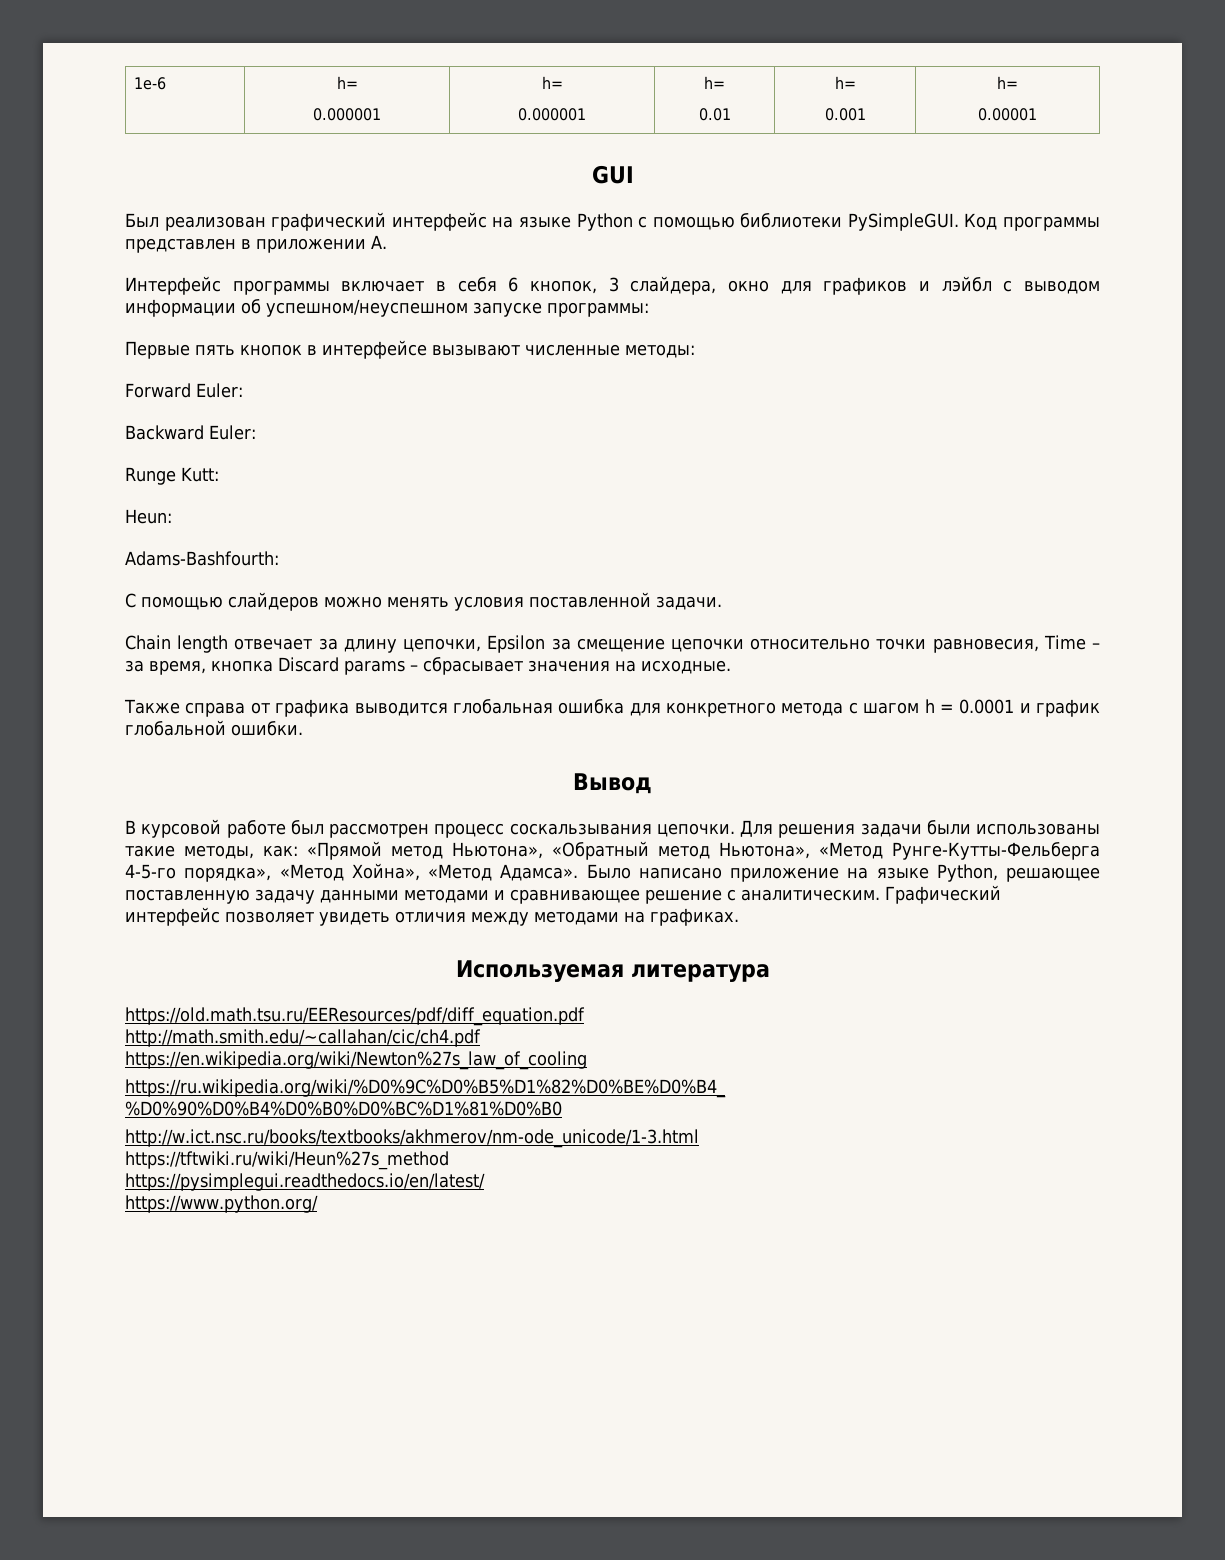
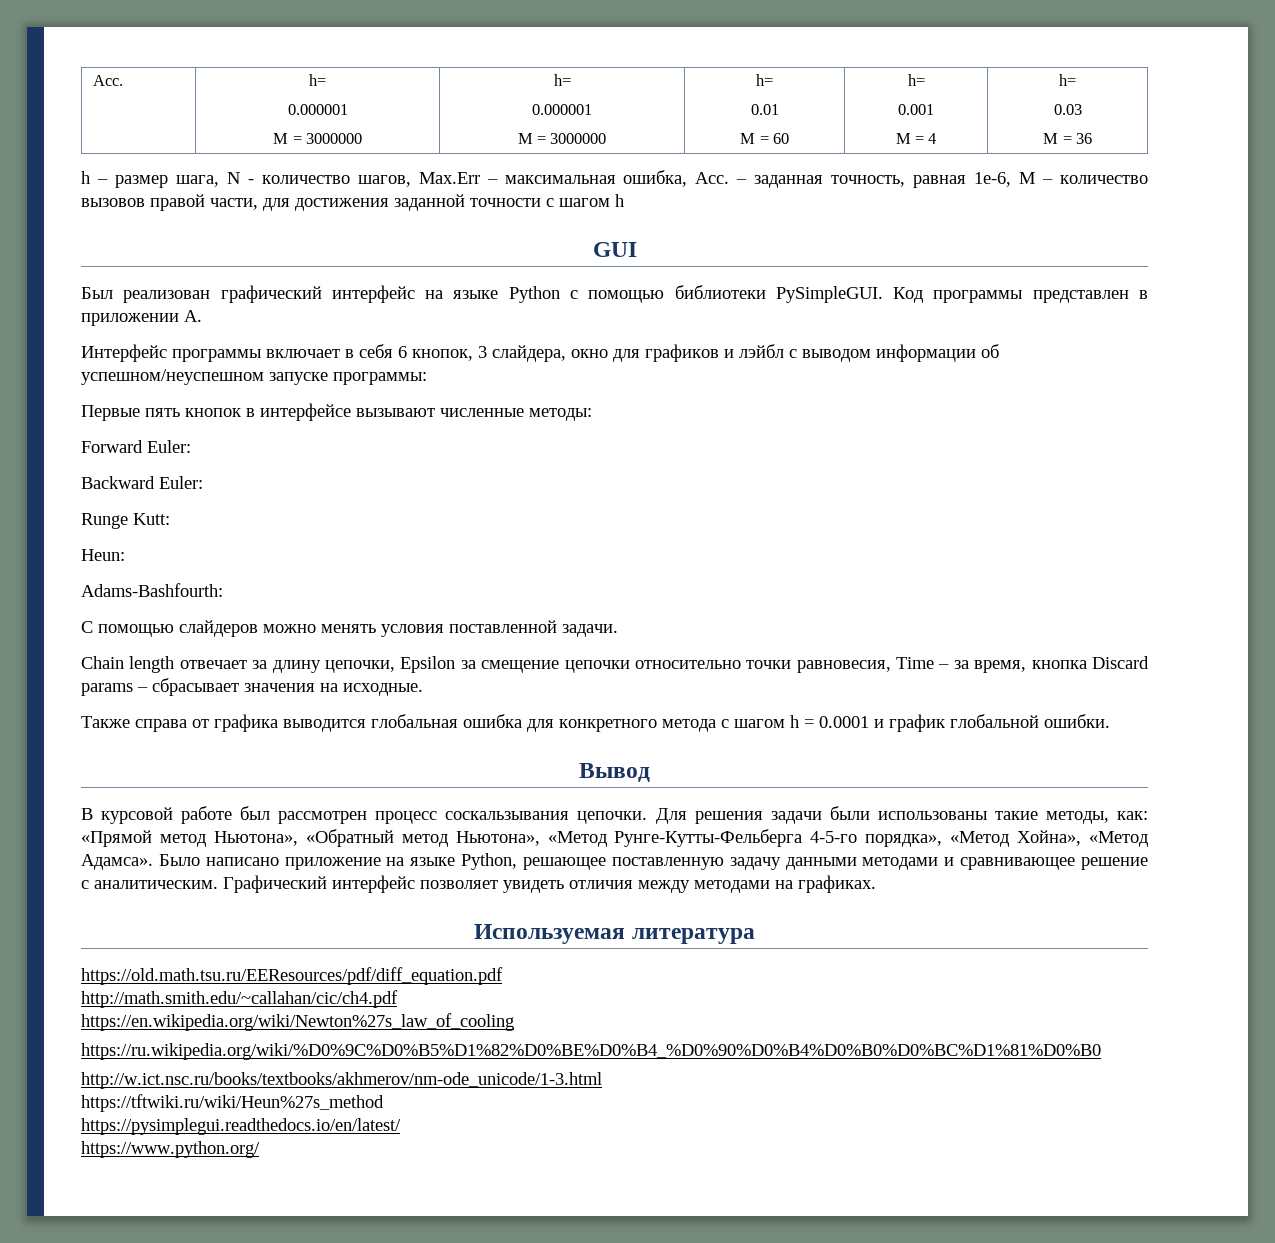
[133,77,166,90] [336,76,358,89] [313,108,381,121] [541,76,563,89] [518,108,586,121] 1e-6 | h= // 0.000001 | h= // 0.000001 -> [92,75,123,86] [309,74,326,86] [287,104,348,115] [273,133,362,144] [553,74,571,86] [532,104,592,115] [517,133,607,144] Acc. | h= // 0.000001 // M = 3000000 | h= // 0.000001 // M = 3000000
(731, 114) none -> [740,133,789,144] // M = 60
[997,76,1018,89] [978,108,1037,121] | h= // 0.00001 -> [895,133,937,144] [1059,74,1076,86] [1053,104,1082,115] [1043,133,1092,144] [81,170,1149,188] [81,194,624,211] // M = 4 | h= // 0.03 // M = 36 // h – размер шага, N - количество шагов, Max.Err – максимальная ошибка, Acc. – заданная точность, равная 1e-6, M – количество вызовов правой части, для достижения заданной точности c шагом h

